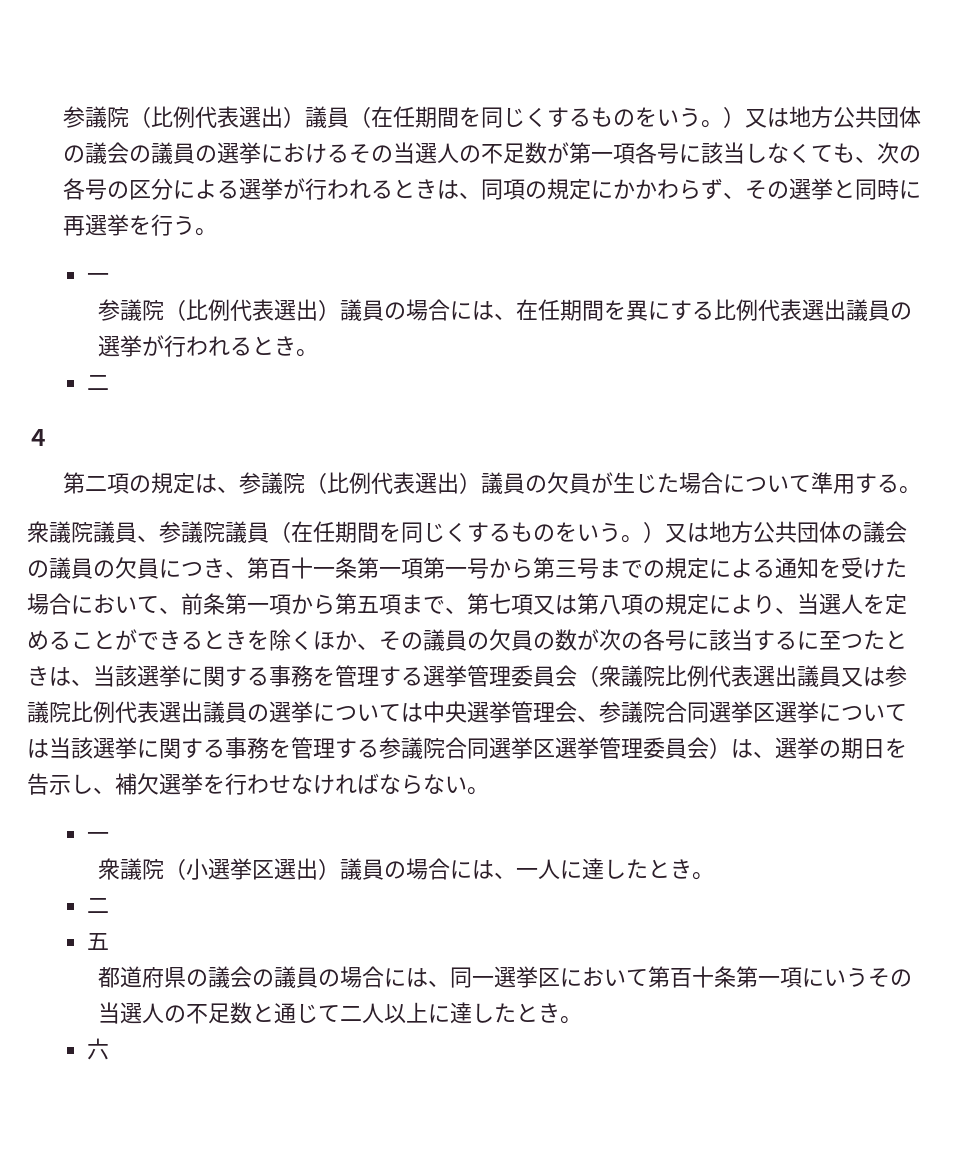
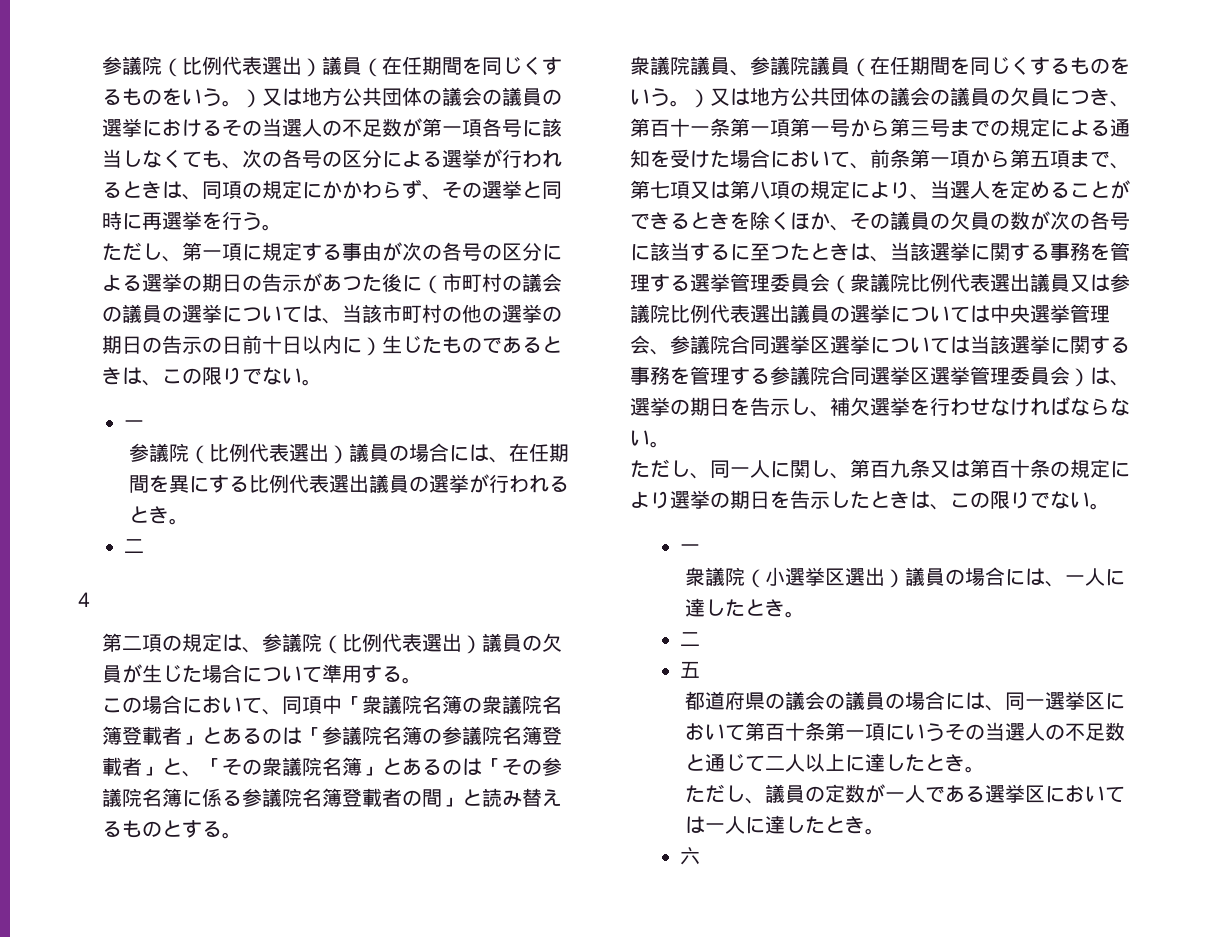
(217, 232) none -> [101,242,562,262] [101,273,562,294] [101,304,562,324] [101,335,562,356] [101,367,322,386] // ただし、第一項に規定する事由が次の各号の区分による選挙の期日の告示があつた後に（市町村の議会の議員の選挙については、当該市町村の他の選挙の期日の告示の日前十日以内に）生じたものであるときは、この限りでない。
(921, 490) none -> [101,695,562,715] [101,726,562,745] [101,757,562,777] [101,788,562,807] [101,820,242,839] // この場合において、同項中「衆議院名簿の衆議院名簿登載者」とあるのは「参議院名簿の参議院名簿登載者」と、「その衆議院名簿」とあるのは「その参議院名簿に係る参議院名簿登載者の間」と読み替えるものとする。
(489, 791) none -> [630,459,1130,479] [630,490,1110,510] // ただし、同一人に関し、第百九条又は第百十条の規定により選挙の期日を告示したときは、この限りでない。
(583, 1020) none -> [685,784,1126,804] [685,815,886,835] // ただし、議員の定数が一人である選挙区においては一人に達したとき。

